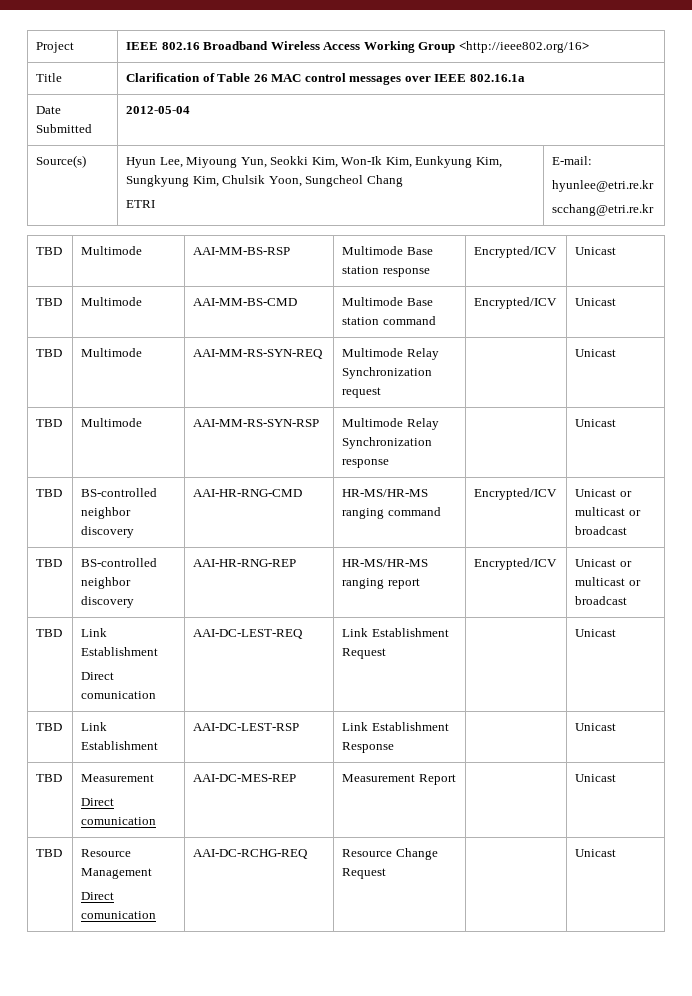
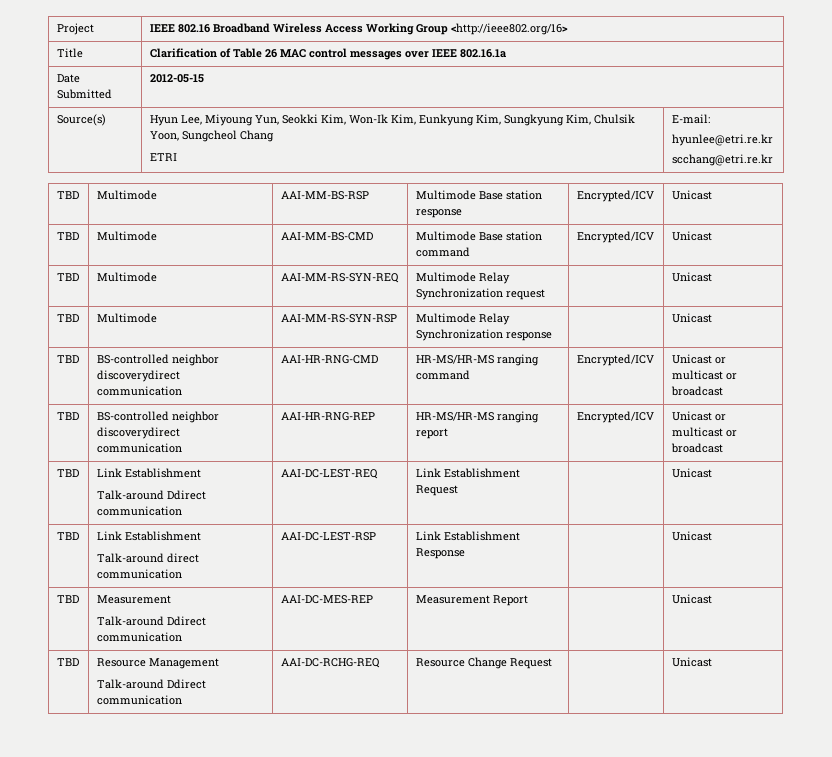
[126,106,191,114] 2012-05-04 -> [149,74,204,83] 2012-05-15
[81,526,135,538] discovery -> [96,370,180,382] [96,386,182,396] discoverydirect communication
[81,596,135,608] discovery -> [96,427,180,439] [96,443,182,453] discoverydirect communication
[81,672,115,680] [81,691,157,699] Direct comunication -> [96,490,206,500] [96,506,182,516] Talk-around Ddirect communication
(159, 745) none -> [96,553,199,563] [96,569,182,579] // Talk-around direct communication
[81,798,115,806] [81,817,157,825] Direct comunication -> [96,616,206,626] [96,632,182,642] Talk-around Ddirect communication
[81,892,115,900] [81,911,157,919] Direct comunication -> [96,679,206,689] [96,695,182,705] Talk-around Ddirect communication

